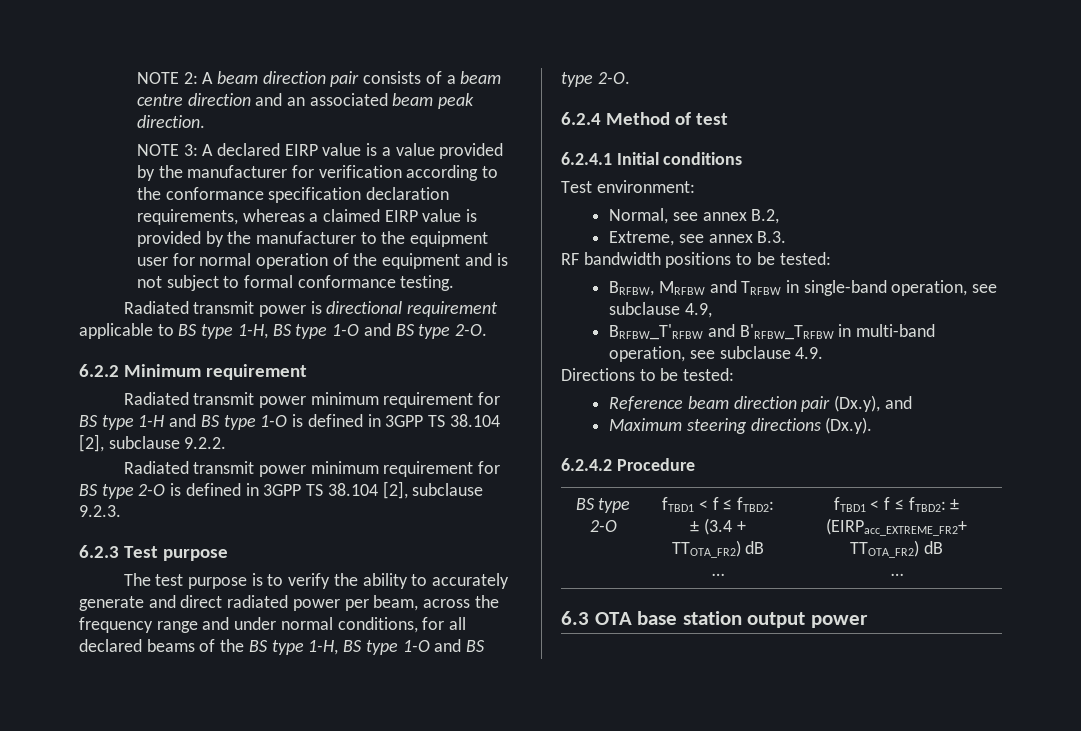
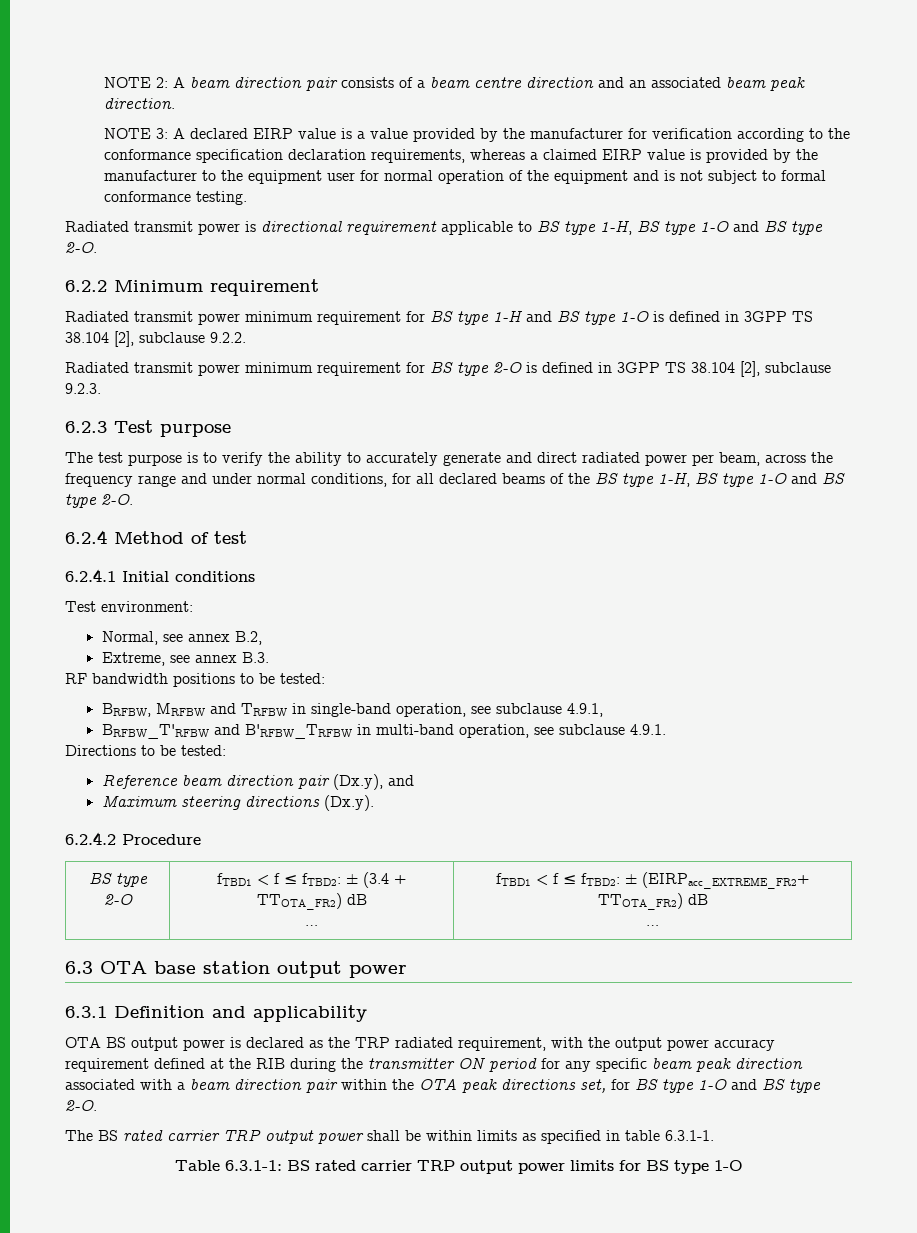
[684,303,712,318] 4.9, -> [566,703,603,717] 4.9.1,
[795,347,824,359] 4.9. -> [629,724,666,735] 4.9.1.
(868, 621) none -> [65,1005,367,1022] [65,1037,775,1051] [65,1057,803,1072] [65,1078,821,1093] [65,1100,97,1111] [65,1129,714,1144] [174,1160,743,1174] // 6.3.1 Definition and applicability // OTA BS output power is declared as the TRP radiated requirement, with the output power accuracy requirement defined at the RIB during the transmitter ON period for any specific beam peak direction associated with a beam direction pair within the OTA peak directions set, for BS type 1-O and BS type 2-O. // The BS rated carrier TRP output power shall be within limits as specified in table 6.3.1-1. // Table 6.3.1-1: BS rated carrier TRP output power limits for BS type 1-O

